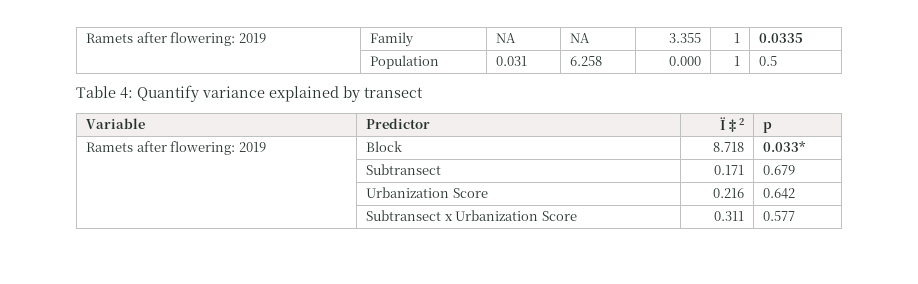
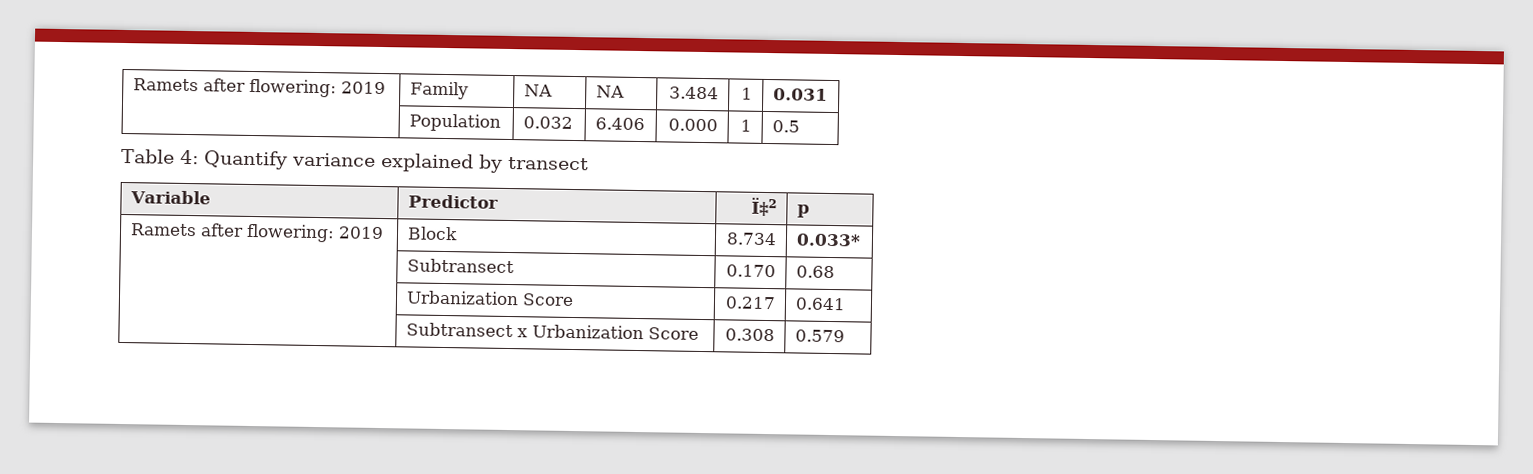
[668,33,701,43] [733,33,740,43] [759,33,804,43] 3.355 | 1 | 0.0335 -> [669,86,720,100] [741,87,754,100] [772,88,828,101] 3.484 | 1 | 0.031
[496,56,528,66] [570,56,603,66] 0.031 | 6.258 -> [522,116,573,129] [594,117,645,131] 0.032 | 6.406
[712,142,744,152] 8.718 -> [726,232,778,246] 8.734
[713,165,744,175] [763,165,796,175] [366,187,488,198] [712,188,744,198] [763,188,796,199] 0.171 | 0.679 // | Urbanization Score | 0.216 | 0.642 -> [726,264,777,278] [795,265,835,279] [405,290,574,307] [725,296,777,310] [794,297,846,311] 0.170 | 0.68 // | Urbanization Score | 0.217 | 0.641
[713,211,744,221] [763,211,796,221] 0.311 | 0.577 -> [725,328,776,342] [794,329,845,343] 0.308 | 0.579

